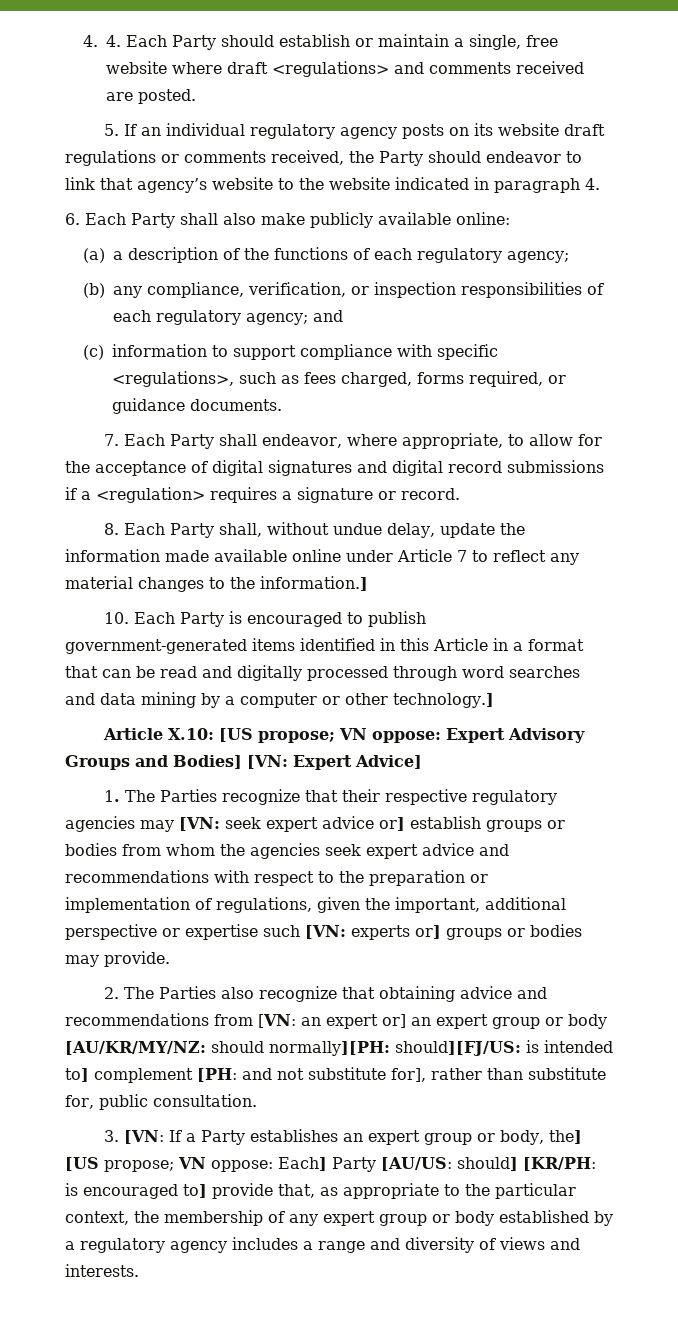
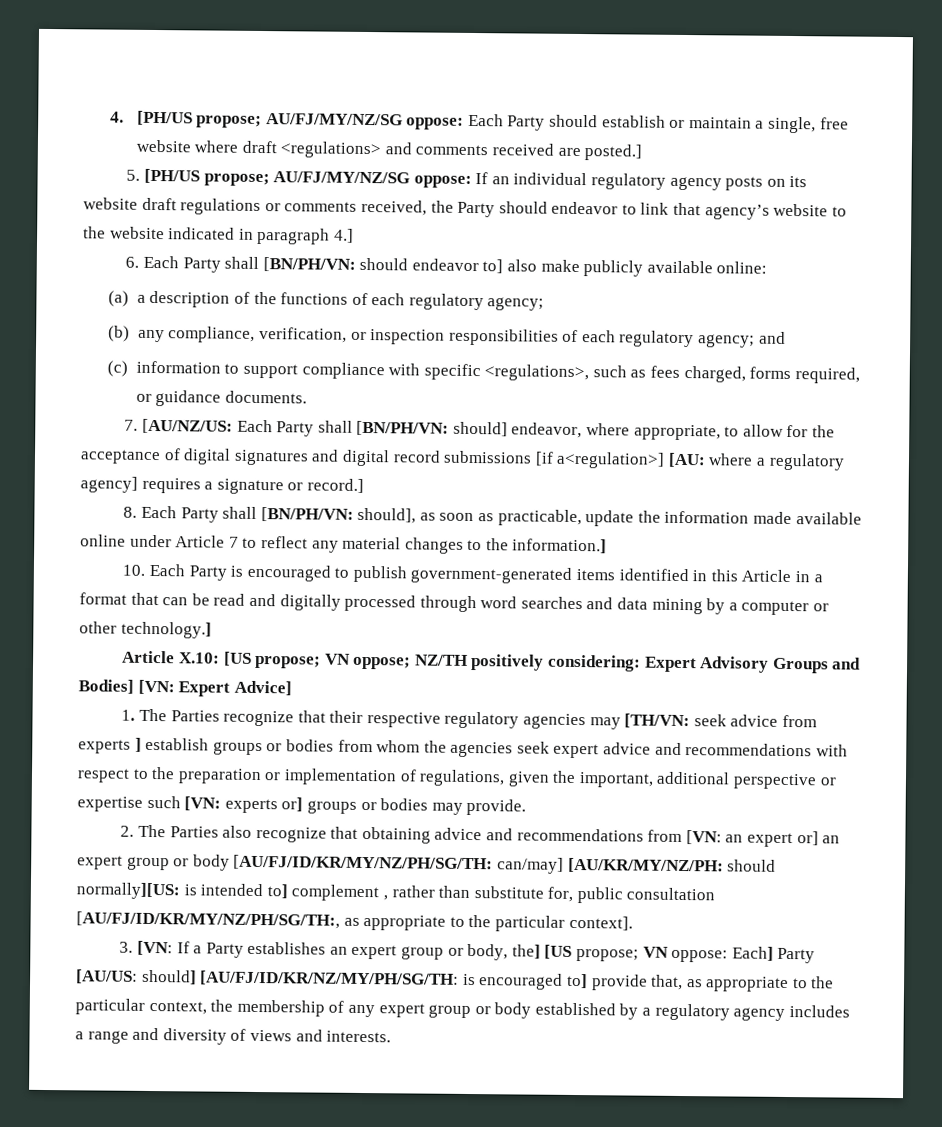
[83,35,122,47] 4. 4. -> [110,110,465,130] 4. [PH/US propose; AU/FJ/MY/NZ/SG oppose:
[138,89,197,104] posted. -> [584,144,643,161] posted.]
(120, 130) none -> [143,168,472,188] [PH/US propose; AU/FJ/MY/NZ/SG oppose:
[585,178,600,190] 4. -> [333,228,354,243] 4.]
(218, 219) none -> [262,257,504,274] [BN/PH/VN: should endeavor to]
[124,434,258,449] Each Party shall -> [141,418,508,437] [AU/NZ/US: Each Party shall [BN/PH/VN: should]
[65,487,205,503] if a <regulation> -> [534,451,845,471] [80,476,138,493] [if a<regulation>] [AU: where a regulatory agency]
[401,488,460,500] record. -> [306,478,364,493] record.]
[219,522,436,538] shall, without undue delay, -> [222,506,582,527] shall [BN/PH/VN: should], as soon as practicable,
[372,731,442,743] oppose: -> [353,654,642,672] oppose; NZ/TH positively considering:
[179,816,405,832] [VN: seek expert advice or] -> [624,713,818,729] [78,737,142,754] [TH/VN: seek advice from experts ]
[65,1040,613,1056] [65,1067,426,1083] [AU/KR/MY/NZ: should normally][PH: should][FJ/US: is intended to] complement [PH: and not substitute for], -> [233,854,777,874] [76,882,388,902] [AU/FJ/ID/KR/MY/NZ/PH/SG/TH: can/may] [AU/KR/MY/NZ/PH: should normally][US: is intended to] complement ,
[152,1094,257,1107] consultation. -> [626,887,716,901] [76,911,633,932] consultation [AU/FJ/ID/KR/MY/NZ/PH/SG/TH:, as appropriate to the particular context].
[523,1157,596,1171] [KR/PH: -> [200,970,460,987] [AU/FJ/ID/KR/NZ/MY/PH/SG/TH:

